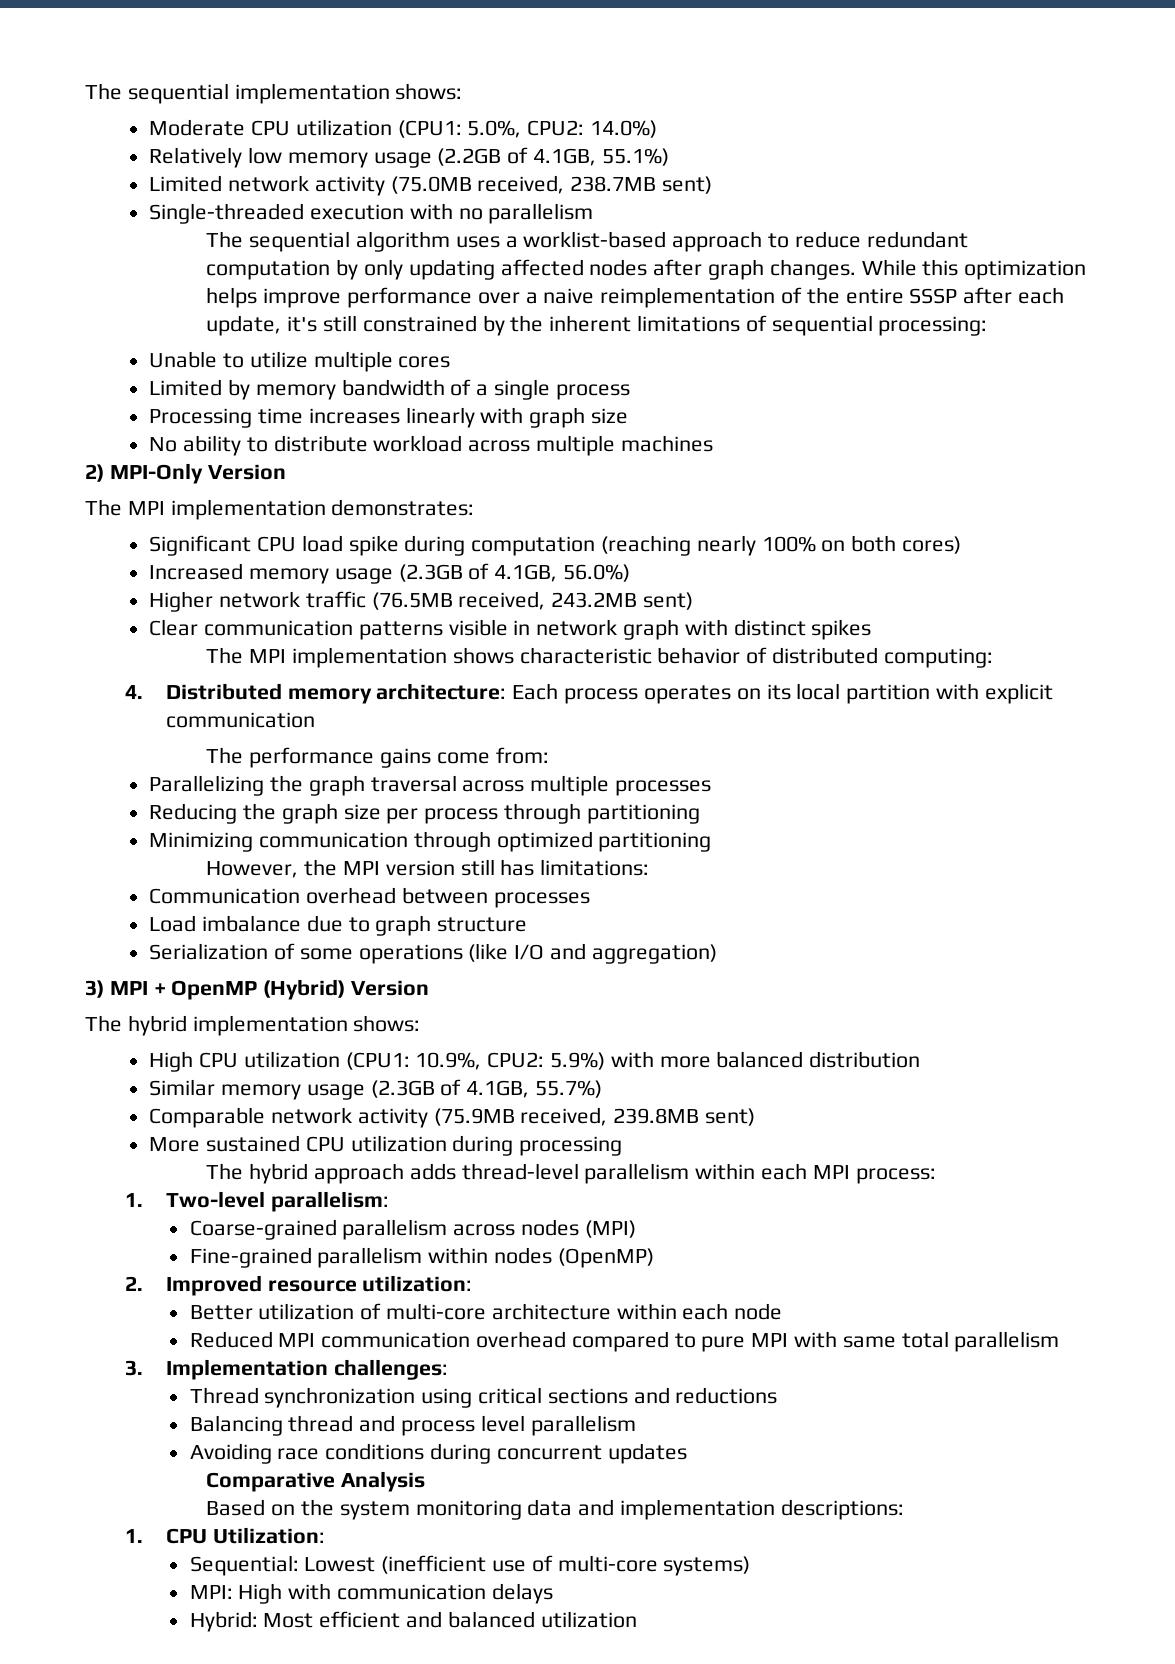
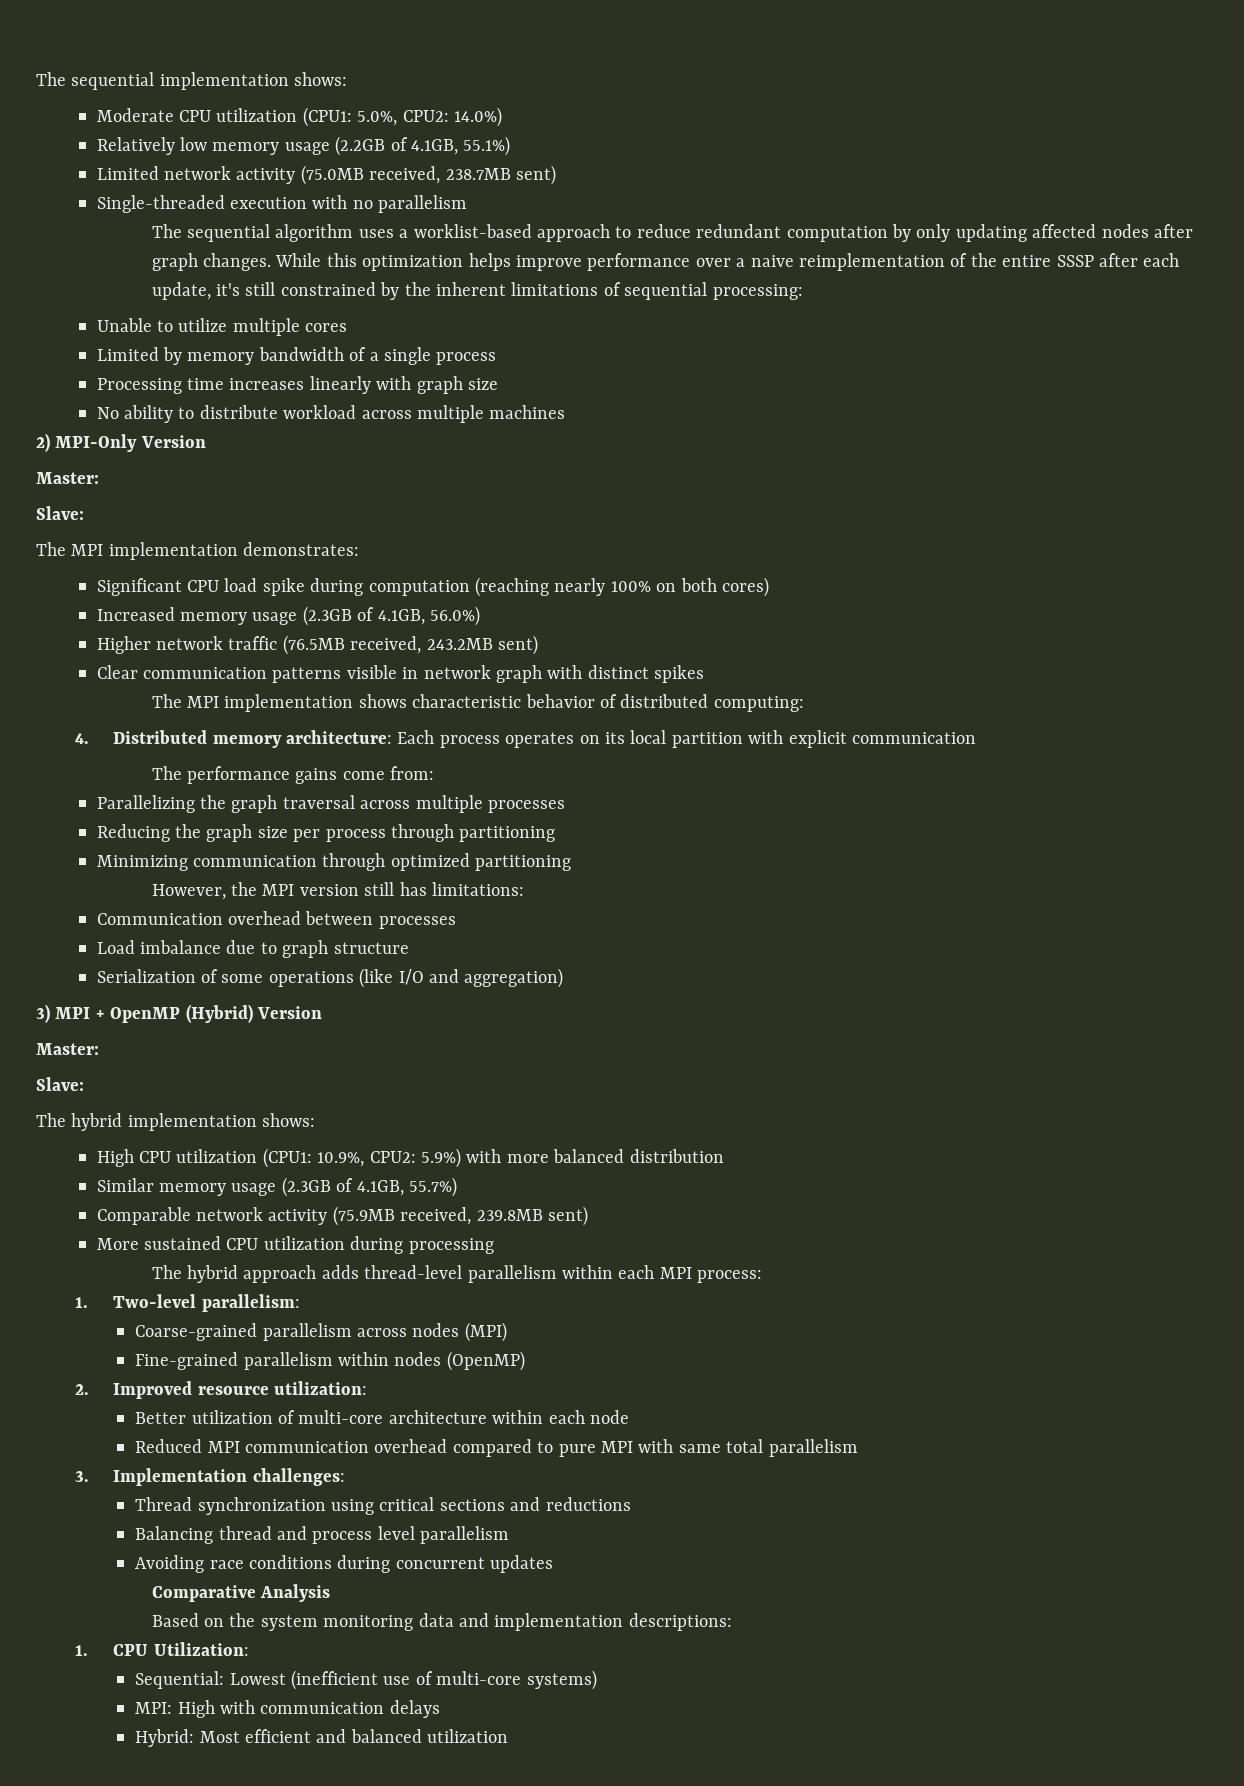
(286, 472) none -> [36,472,99,484] [36,506,84,520] // Master: // Slave:
(430, 988) none -> [36,1043,99,1055] [36,1077,84,1091] // Master: // Slave:

